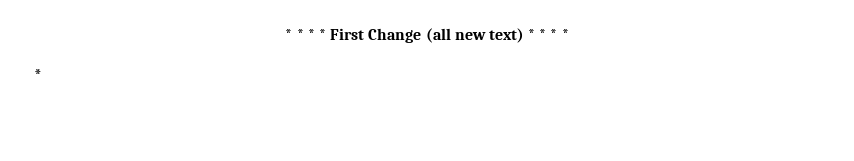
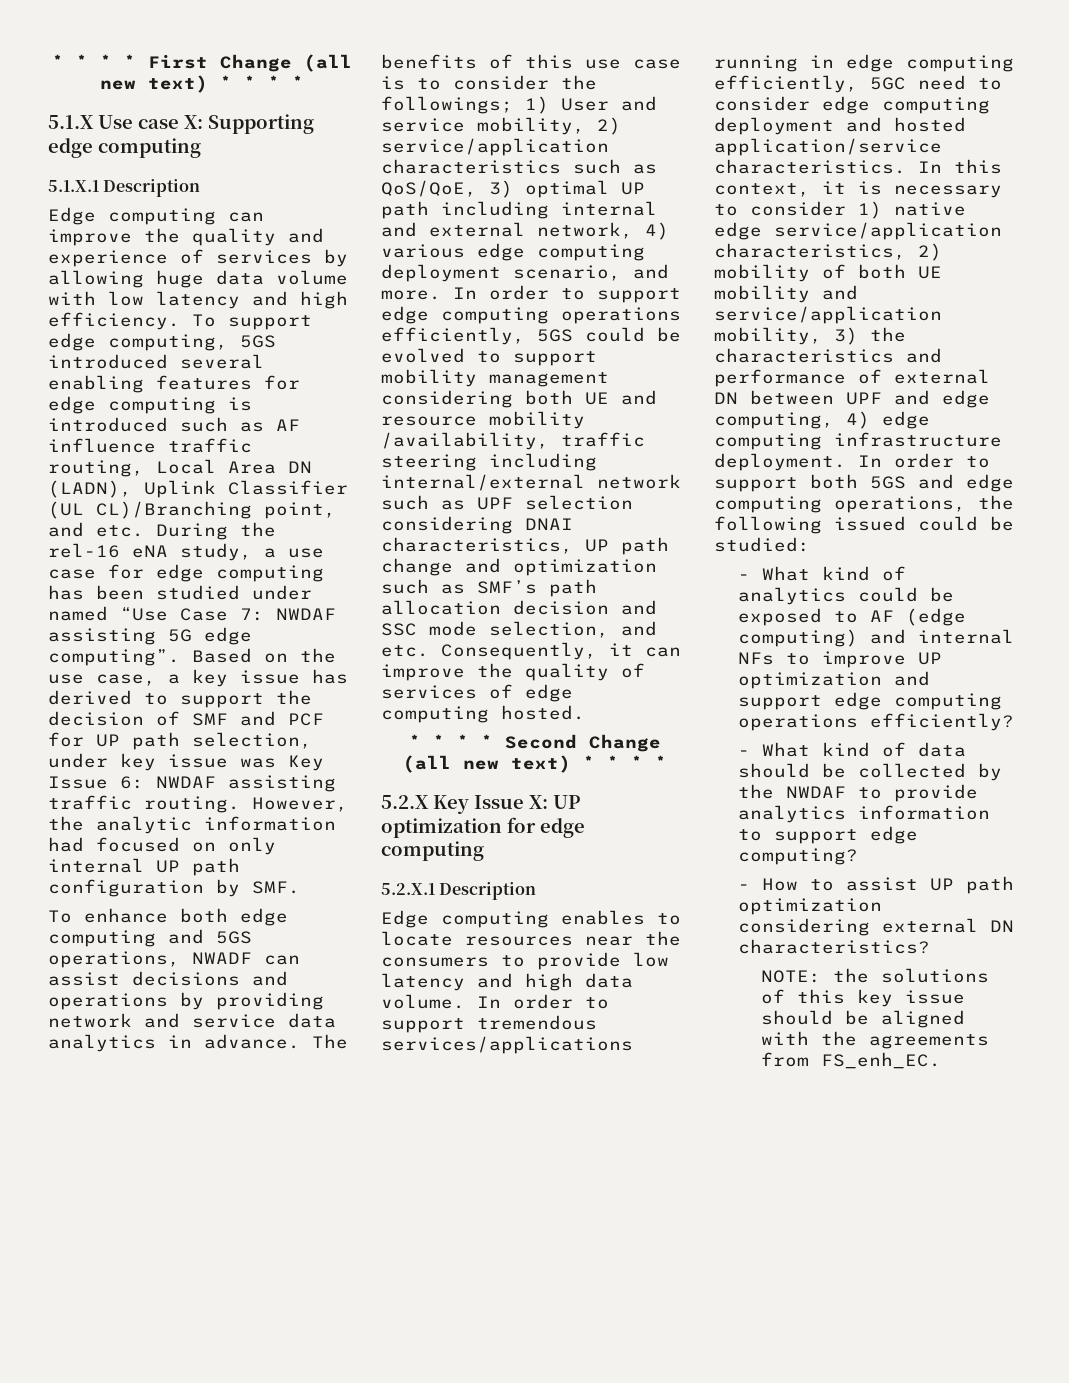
[34,69,42,81] * -> [48,114,314,134] [48,138,201,158] [48,179,201,197] [48,207,264,225] [48,228,324,246] [48,249,348,267] [48,270,348,288] [48,291,348,309] [48,312,312,330] [48,333,276,351] [48,354,264,369] [48,375,300,393] [48,396,252,414] [48,417,300,432] [48,438,252,453] [48,459,312,477] [48,480,348,498] [48,501,336,519] [48,522,276,540] [48,543,324,561] [48,564,324,582] [48,585,312,600] [48,606,336,621] [48,627,252,645] [48,648,336,666] [48,669,348,687] [48,690,312,708] [48,711,324,726] [48,732,312,750] [48,753,324,771] [48,775,336,792] [48,795,348,813] [48,816,336,834] [48,837,276,855] [48,858,240,876] [48,879,300,897] [48,908,288,926] [48,929,252,947] [48,951,300,968] [48,971,288,986] [48,992,324,1010] [48,1013,336,1028] [48,1034,348,1052] [381,54,681,69] [381,75,597,90] [381,96,657,114] [381,117,621,135] [381,138,609,156] [381,159,657,174] [381,180,645,198] [381,201,657,219] [381,222,669,240] [381,243,645,261] [381,264,669,282] [381,285,681,303] [381,306,681,324] [381,327,681,345] [381,348,597,366] [381,369,609,387] [381,390,657,408] [381,411,585,429] [381,432,645,450] [381,453,597,471] [381,474,681,491] [381,495,633,510] [381,516,573,534] [381,537,669,555] [381,558,657,576] [381,579,597,597] [381,600,657,615] [381,621,657,638] [381,642,681,660] [381,663,645,681] [381,684,573,702] [381,705,585,723] [408,734,661,752] [402,755,667,773] [381,795,580,814] [381,817,585,838] [381,841,484,861] [381,882,537,900] [381,910,681,928] [381,931,681,946] [381,952,669,970] [381,973,633,991] [381,994,609,1009] [381,1015,597,1033] [381,1036,633,1054] [714,54,1014,72] [714,75,1002,93] [714,96,990,114] [714,117,966,135] [714,138,942,156] [714,159,1002,174] [714,181,1002,198] [714,201,966,219] [714,222,1002,240] [714,243,942,261] [714,264,942,282] [714,285,858,303] [714,306,942,324] [714,327,906,345] [714,348,942,363] [714,369,990,387] [714,390,990,408] [714,411,930,429] [714,432,1002,450] [714,453,990,471] [714,474,1014,492] [714,495,1014,513] [714,516,1014,534] [714,537,810,552] [737,566,906,581] [737,587,954,605] [737,608,966,626] [737,629,1014,647] [737,651,942,668] [737,671,930,689] [737,692,1002,710] [737,713,1014,731] [737,742,966,757] [737,763,1002,781] [737,784,978,802] [737,805,990,823] [737,826,918,844] [737,848,858,865] [737,876,1014,894] [737,898,882,915] [737,918,1014,936] [737,939,930,954] [761,968,990,983] [761,989,966,1007] [761,1010,966,1028] [761,1031,990,1049] [761,1052,942,1069] 5.1.X Use case X: Supporting edge computing // 5.1.X.1 Description // Edge computing can improve the quality and experience of services by allowing huge data volume with low latency and high efficiency. To support edge computing, 5GS introduced several enabling features for edge computing is introduced such as AF influence traffic routing, Local Area DN (LADN), Uplink Classifier (UL CL)/Branching point, and etc. During the rel-16 eNA study, a use case for edge computing has been studied under named “Use Case 7: NWDAF assisting 5G edge computing”. Based on the use case, a key issue has derived to support the decision of SMF and PCF for UP path selection, under key issue was Key Issue 6: NWDAF assisting traffic routing. However, the analytic information had focused on only internal UP path configuration by SMF. // To enhance both edge computing and 5GS operations, NWADF can assist decisions and operations by providing network and service data analytics in advance. The benefits of this use case is to consider the followings; 1) User and service mobility, 2) service/application characteristics such as QoS/QoE, 3) optimal UP path including internal and external network, 4) various edge computing deployment scenario, and more. In order to support edge computing operations efficiently, 5GS could be evolved to support mobility management considering both UE and resource mobility /availability, traffic steering including internal/external network such as UPF selection considering DNAI characteristics, UP path change and optimization such as SMF’s path allocation decision and SSC mode selection, and etc. Consequently, it can improve the quality of services of edge computing hosted. // * * * * Second Change (all new text) * * * * // 5.2.X Key Issue X: UP optimization for edge computing // 5.2.X.1 Description // Edge computing enables to locate resources near the consumers to provide low latency and high data volume. In order to support tremendous services/applications running in edge computing efficiently, 5GC need to consider edge computing deployment and hosted application/service characteristics. In this context, it is necessary to consider 1) native edge service/application characteristics, 2) mobility of both UE mobility and service/application mobility, 3) the characteristics and performance of external DN between UPF and edge computing, 4) edge computing infrastructure deployment. In order to support both 5GS and edge computing operations, the following issued could be studied: // - What kind of analytics could be exposed to AF (edge computing) and internal NFs to improve UP optimization and support edge computing operations efficiently? // - What kind of data should be collected by the NWDAF to provide analytics information to support edge computing? // - How to assist UP path optimization considering external DN characteristics? // NOTE: the solutions of this key issue should be aligned with the agreements from FS_enh_EC.

